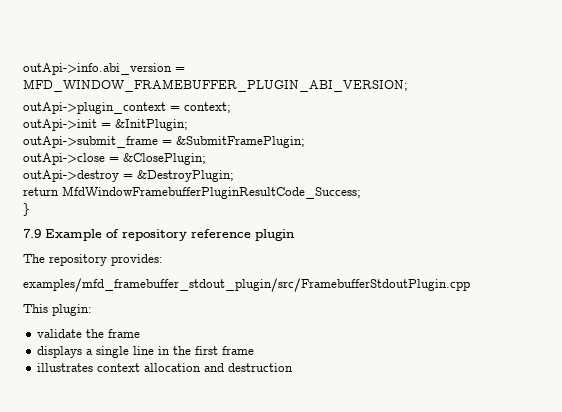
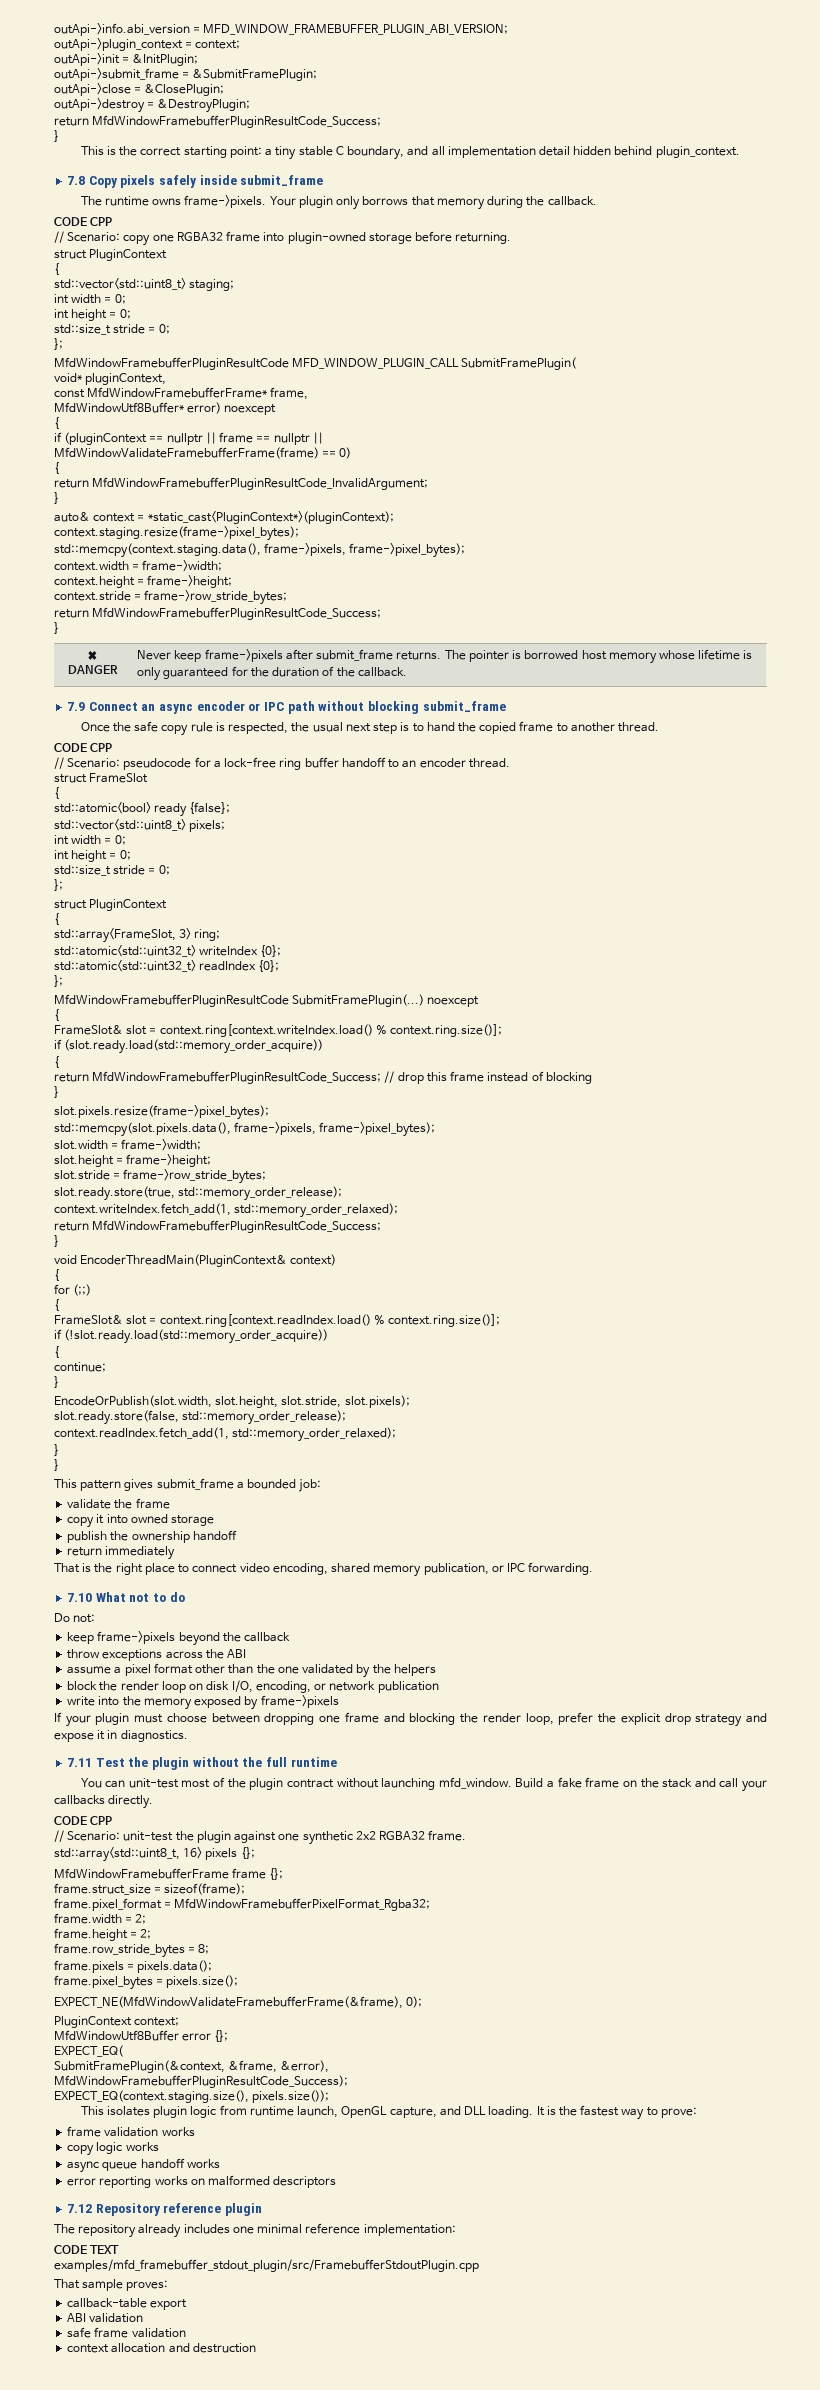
[23,229,294,241] [23,254,163,266] [23,278,470,292] [23,304,92,316] [37,329,141,338] [37,346,255,358] [37,363,94,372] 7.9 Example of repository reference plugin // The repository provides: // examples/mfd_framebuffer_stdout_plugin/src/FramebufferStdoutPlugin.cpp // This plugin: // validate the frame // displays a single line in the first frame // illustrates -> [80,146,740,160] [67,175,324,188] [80,195,597,210] [54,217,113,226] [54,231,512,246] [54,249,168,261] [54,263,59,275] [54,278,235,291] [54,294,126,304] [54,309,131,321] [54,324,170,335] [54,338,63,350] [54,357,577,370] [54,373,167,385] [54,387,309,400] [54,402,277,415] [54,417,59,429] [54,432,323,445] [54,447,352,459] [54,462,59,474] [54,477,429,490] [54,492,59,504] [54,511,394,524] [54,526,299,541] [54,543,466,558] [54,560,223,572] [54,575,233,588] [54,590,288,605] [54,607,382,620] [54,622,59,634] [86,650,98,660] [67,665,118,675] [137,649,753,664] [137,666,407,681] [67,701,506,714] [80,721,660,736] [54,743,113,752] [54,757,510,770] [54,773,149,783] [54,787,59,799] [54,802,231,817] [54,819,226,832] [54,835,126,845] [54,850,131,862] [54,865,170,876] [54,879,63,891] [54,899,168,911] [54,913,59,925] [54,928,221,943] [54,945,282,957] [54,960,280,972] [54,975,63,987] [54,994,480,1007] [54,1009,59,1021] [54,1024,503,1037] [54,1039,324,1054] [54,1056,59,1068] [54,1071,592,1084] [54,1086,59,1098] [54,1105,269,1120] [54,1122,436,1137] [54,1139,202,1151] [54,1154,212,1167] [54,1169,267,1184] [54,1186,343,1201] [54,1203,399,1218] [54,1220,382,1233] [54,1235,59,1247] [54,1254,337,1267] [54,1269,59,1281] [54,1284,92,1296] [54,1299,59,1311] [54,1314,501,1327] [54,1329,329,1344] [54,1346,59,1358] [54,1362,106,1372] [54,1376,59,1388] [54,1395,410,1408] [54,1410,347,1425] [54,1427,397,1442] [54,1444,59,1456] [54,1459,59,1471] [54,1478,322,1492] [67,1498,170,1509] [67,1514,215,1528] [67,1530,237,1543] [67,1546,176,1560] [54,1562,594,1577] [67,1592,185,1602] [54,1613,96,1623] [67,1631,291,1646] [67,1649,247,1661] [67,1663,436,1678] [67,1680,439,1693] [67,1695,339,1710] [54,1712,767,1727] [54,1730,188,1742] [67,1757,337,1770] [80,1777,767,1792] [54,1795,154,1809] [54,1816,113,1825] [54,1830,467,1845] [54,1847,255,1862] [54,1868,284,1880] [54,1883,246,1895] [54,1898,431,1911] [54,1913,147,1924] [54,1928,152,1941] [54,1943,210,1958] [54,1960,213,1973] [54,1975,239,1990] [54,1996,423,2009] [54,2016,180,2028] [54,2030,229,2042] [54,2045,123,2057] [54,2060,330,2073] [54,2075,348,2088] [54,2090,330,2103] [80,2105,697,2120] [67,2126,195,2137] [67,2142,159,2156] [67,2158,220,2173] [67,2175,337,2188] [67,2203,263,2216] [54,2223,456,2238] [54,2245,120,2254] [54,2259,479,2272] [54,2279,169,2291] [67,2298,188,2310] [67,2313,144,2323] [67,2327,186,2338] This is the correct starting point: a tiny stable C boundary, and all implementation detail hidden behind plugin_context. // 7.8 Copy pixels safely inside submit_frame // The runtime owns frame->pixels. Your plugin only borrows that memory during the callback. // CODE CPP // // Scenario: copy one RGBA32 frame into plugin-owned storage before returning. // struct PluginContext // { // std::vector<std::uint8_t> staging; // int width = 0; // int height = 0; // std::size_t stride = 0; // }; // MfdWindowFramebufferPluginResultCode MFD_WINDOW_PLUGIN_CALL SubmitFramePlugin( // void* pluginContext, // const MfdWindowFramebufferFrame* frame, // MfdWindowUtf8Buffer* error) noexcept // { // if (pluginContext == nullptr || frame == nullptr || // MfdWindowValidateFramebufferFrame(frame) == 0) // { // return MfdWindowFramebufferPluginResultCode_InvalidArgument; // } // auto& context = *static_cast<PluginContext*>(pluginContext); // context.staging.resize(frame->pixel_bytes); // std::memcpy(context.staging.data(), frame->pixels, frame->pixel_bytes); // context.width = frame->width; // context.height = frame->height; // context.stride = frame->row_stride_bytes; // return MfdWindowFramebufferPluginResultCode_Success; // } // ✖ DANGER | Never keep frame->pixels after submit_frame returns. The pointer is borrowed host memory whose lifetime is only guaranteed for the duration of the callback. // 7.9 Connect an async encoder or IPC path without blocking submit_frame // Once the safe copy rule is respected, the usual next step is to hand the copied frame to another thread. // CODE CPP // // Scenario: pseudocode for a lock-free ring buffer handoff to an encoder thread. // struct FrameSlot // { // std::atomic<bool> ready {false}; // std::vector<std::uint8_t> pixels; // int width = 0; // int height = 0; // std::size_t stride = 0; // }; // struct PluginContext // { // std::array<FrameSlot, 3> ring; // std::atomic<std::uint32_t> writeIndex {0}; // std::atomic<std::uint32_t> readIndex {0}; // }; // MfdWindowFramebufferPluginResultCode SubmitFramePlugin(...) noexcept // { // FrameSlot& slot = context.ring[context.writeIndex.load() % context.ring.size()]; // if (slot.ready.load(std::memory_order_acquire)) // { // return MfdWindowFramebufferPluginResultCode_Success; // drop this frame instead of blocking // } // slot.pixels.resize(frame->pixel_bytes); // std::memcpy(slot.pixels.data(), frame->pixels, frame->pixel_bytes); // slot.width = frame->width; // slot.height = frame->height; // slot.stride = frame->row_stride_bytes; // slot.ready.store(true, std::memory_order_release); // context.writeIndex.fetch_add(1, std::memory_order_relaxed); // return MfdWindowFramebufferPluginResultCode_Success; // } // void EncoderThreadMain(PluginContext& context) // { // for (;;) // { // FrameSlot& slot = context.ring[context.readIndex.load() % context.ring.size()]; // if (!slot.ready.load(std::memory_order_acquire)) // { // continue; // } // EncodeOrPublish(slot.width, slot.height, slot.stride, slot.pixels); // slot.ready.store(false, std::memory_order_release); // context.readIndex.fetch_add(1, std::memory_order_relaxed); // } // } // This pattern gives submit_frame a bounded job: // validate the frame // copy it into owned storage // publish the ownership handoff // return immediately // That is the right place to connect video encoding, shared memory publication, or IPC forwarding. // 7.10 What not to do // Do not: // keep frame->pixels beyond the callback // throw exceptions across the ABI // assume a pixel format other than the one validated by the helpers // block the render loop on disk I/O, encoding, or network publication // write into the memory exposed by frame->pixels // If your plugin must choose between dropping one frame and blocking the render loop, prefer the explicit drop strategy and expose it in diagnostics. // 7.11 Test the plugin without the full runtime // You can unit-test most of the plugin contract without launching mfd_window. Build a fake frame on the stack and call your callbacks directly. // CODE CPP // // Scenario: unit-test the plugin against one synthetic 2x2 RGBA32 frame. // std::array<std::uint8_t, 16> pixels {}; // MfdWindowFramebufferFrame frame {}; // frame.struct_size = sizeof(frame); // frame.pixel_format = MfdWindowFramebufferPixelFormat_Rgba32; // frame.width = 2; // frame.height = 2; // frame.row_stride_bytes = 8; // frame.pixels = pixels.data(); // frame.pixel_bytes = pixels.size(); // EXPECT_NE(MfdWindowValidateFramebufferFrame(&frame), 0); // PluginContext context; // MfdWindowUtf8Buffer error {}; // EXPECT_EQ( // SubmitFramePlugin(&context, &frame, &error), // MfdWindowFramebufferPluginResultCode_Success); // EXPECT_EQ(context.staging.size(), pixels.size()); // This isolates plugin logic from runtime launch, OpenGL capture, and DLL loading. It is the fastest way to prove: // frame validation works // copy logic works // async queue handoff works // error reporting works on malformed descriptors // 7.12 Repository reference plugin // The repository already includes one minimal reference implementation: // CODE TEXT // examples/mfd_framebuffer_stdout_plugin/src/FramebufferStdoutPlugin.cpp // That sample proves: // callback-table export // ABI validation // safe frame validation //

